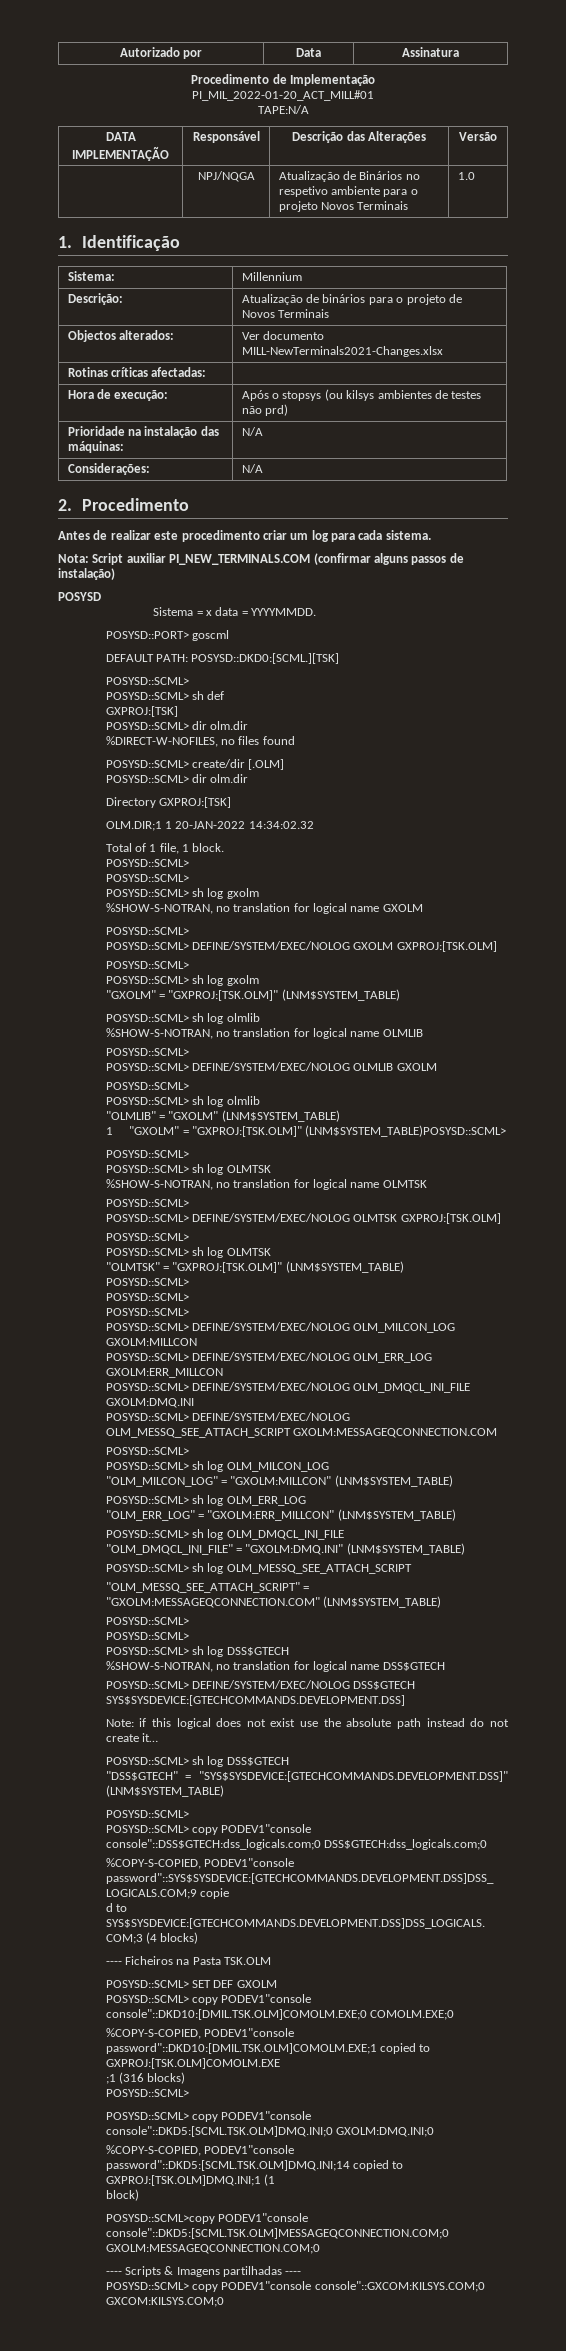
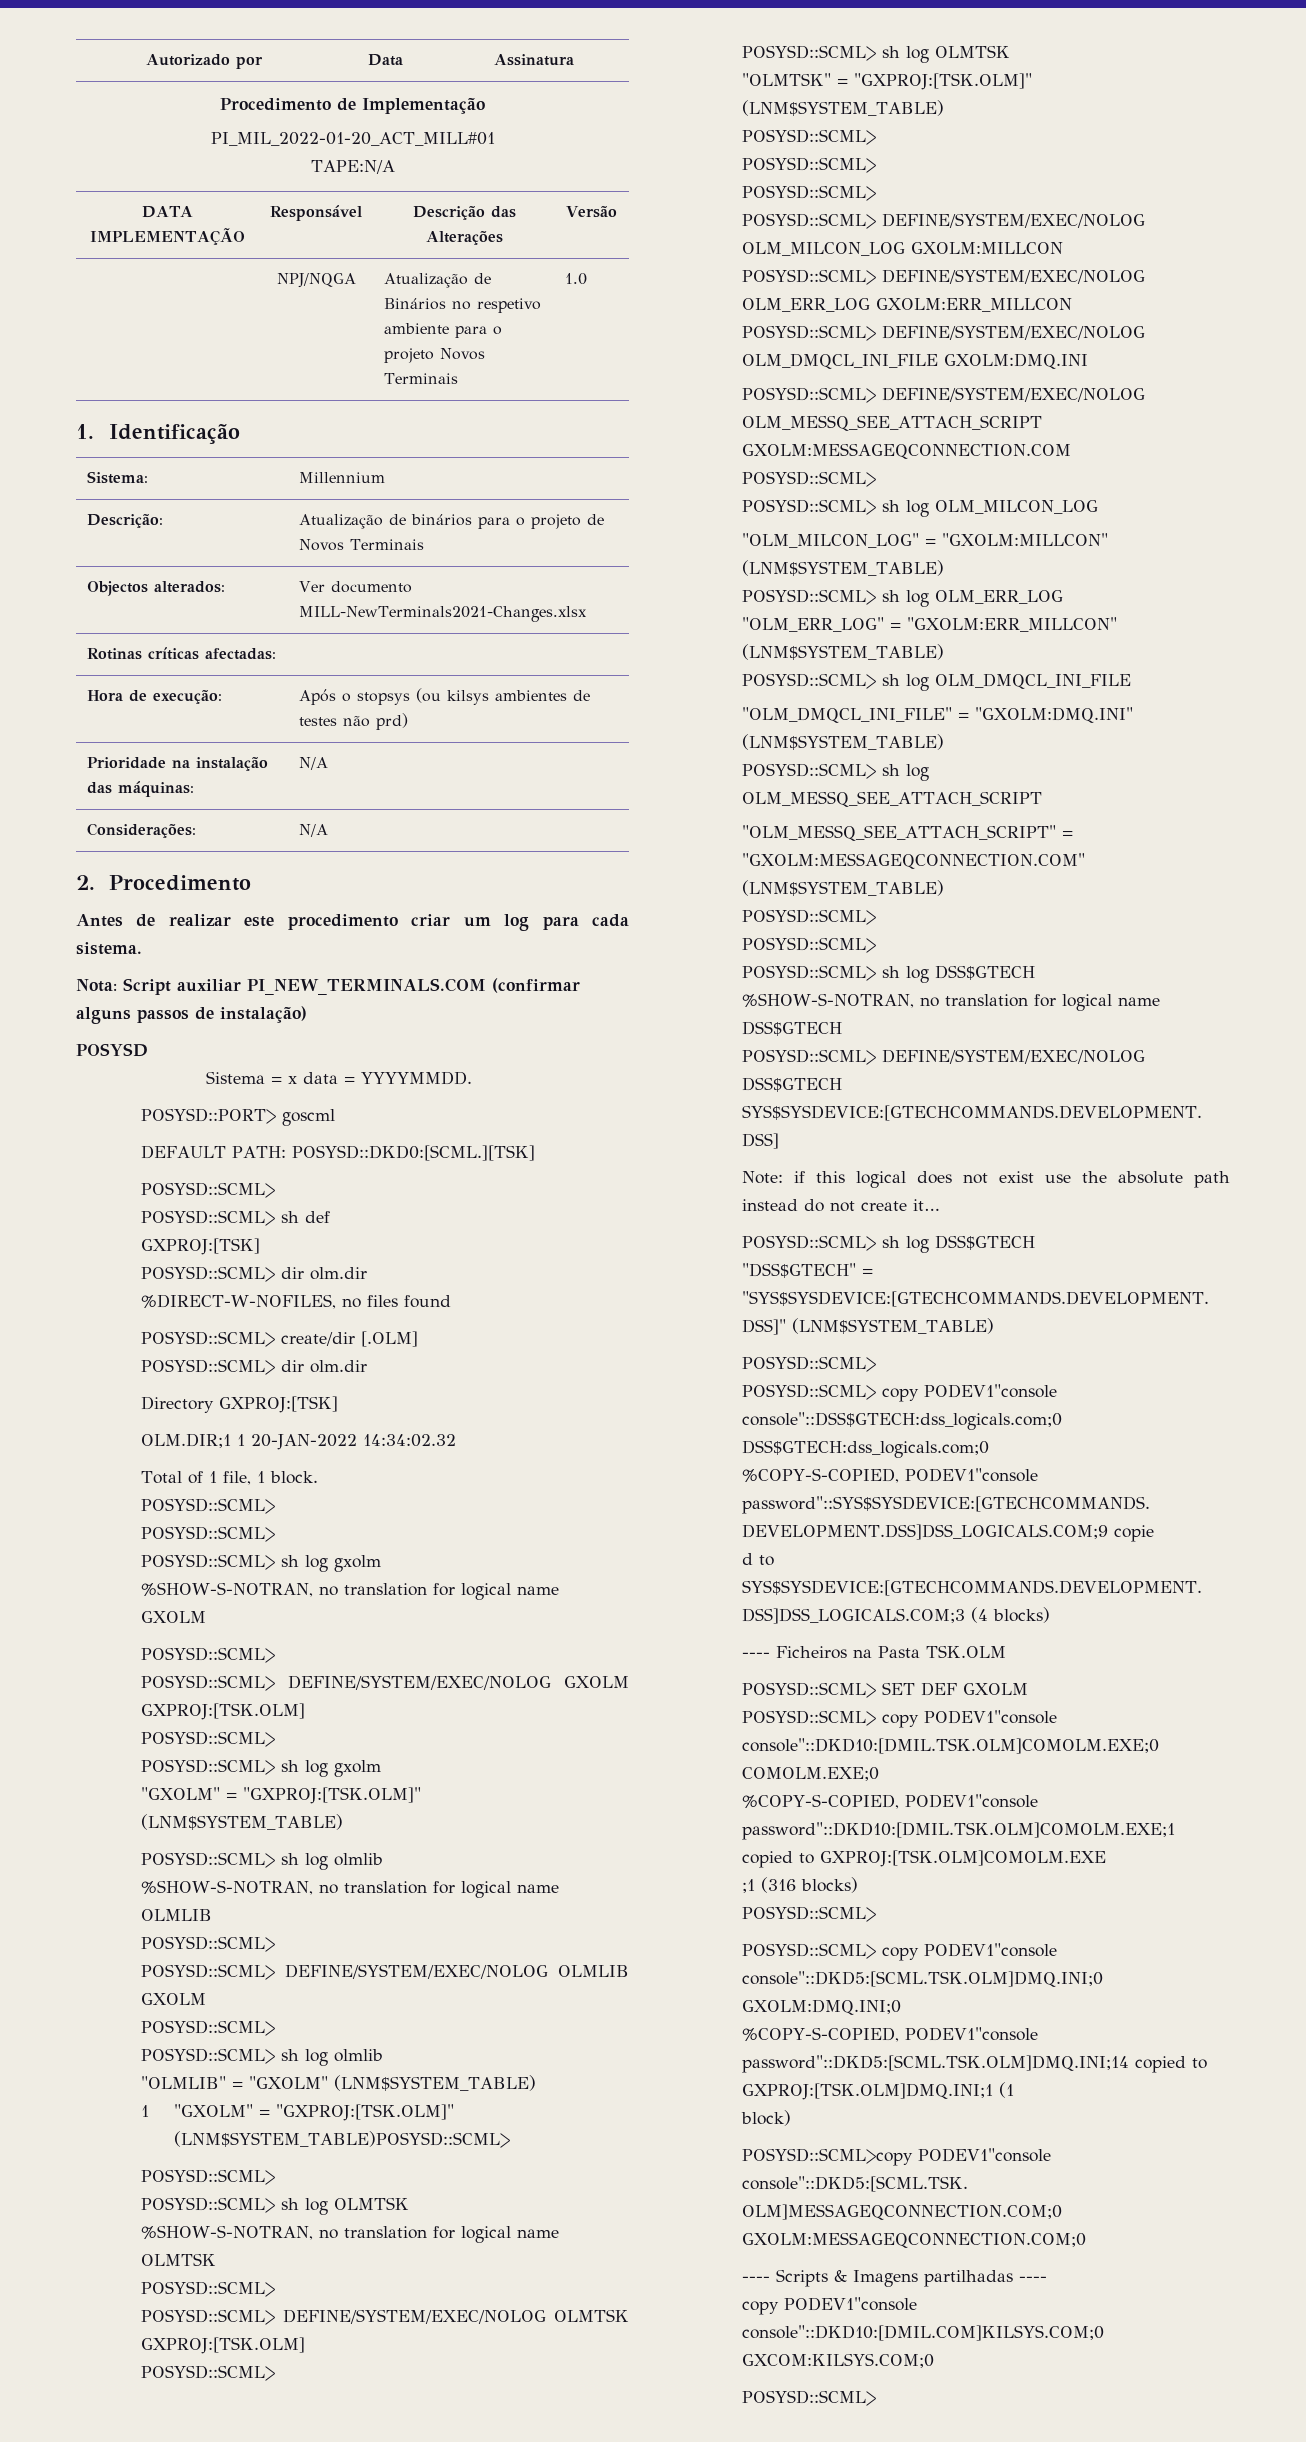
[105,2281,485,2292] POSYSD::SCML> copy PODEV1"console console"::GXCOM:KILSYS.COM;0 -> [742,2297,918,2315] [742,2325,1105,2341] copy PODEV1"console console"::DKD10:[DMIL.COM]KILSYS.COM;0
(224, 2302) none -> [742,2390,877,2406] // POSYSD::SCML>

